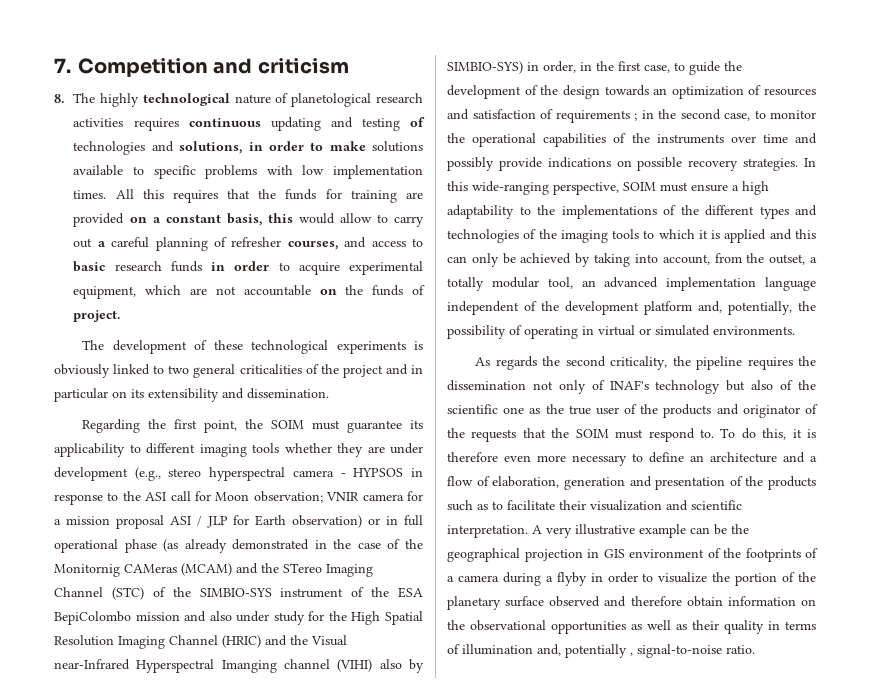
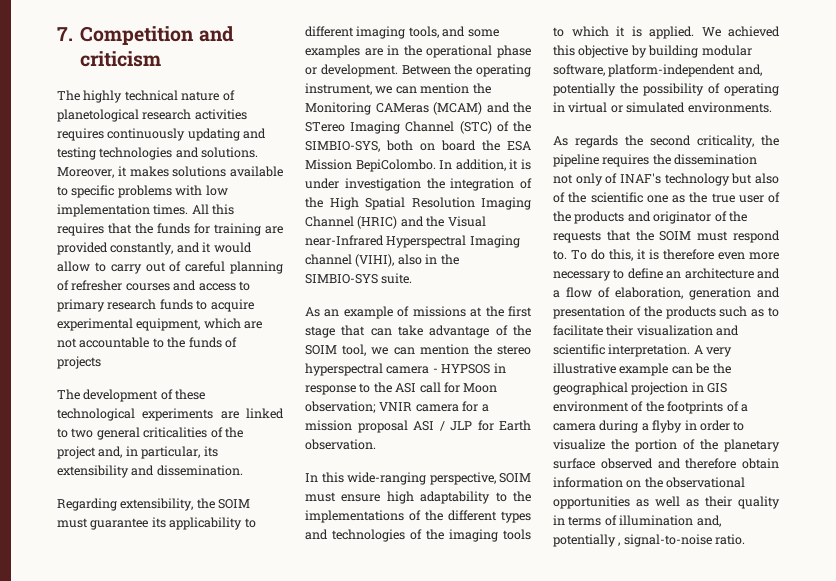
[54,94,64,103] 8. -> (162, 59) none
[142,93,230,106] technological -> [124,90,178,101] technical
[188,118,261,127] continuous -> [107,128,186,141] continuously
[410,117,425,127] of -> (96, 153) none
[179,141,366,154] solutions, in order to make -> [201,147,259,158] [57,166,169,178] solutions. Moreover, it makes
[129,213,293,226] on a constant basis, this -> [110,242,212,255] constantly, and it
[97,241,106,247] a -> [169,261,182,272] of
[287,241,338,250] courses, -> [125,283,170,291] courses
[73,261,106,272] basic -> [57,299,105,312] primary
[211,261,270,271] in order -> (193, 304) none
[319,289,337,295] on -> [152,338,164,348] to
[73,310,121,322] project. -> [57,356,101,369] projects
[413,341,423,350] [54,364,110,378] is obviously -> [220,411,239,419] are
[385,364,424,375] [54,388,127,402] and in particular on -> [98,446,201,459] and, in particular,
[148,419,238,433] the first point, -> [120,498,194,511] extensibility,
[252,443,423,457] [54,467,161,481] tools whether they are under development (e.g., -> [408,26,499,38] [305,45,531,58] [305,64,531,77] [305,83,491,95] [305,102,531,115] [305,121,531,134] [305,140,531,152] [305,159,531,172] [305,178,532,191] [305,197,531,210] [305,216,486,229] [305,235,520,248] [305,254,459,267] [305,273,413,284] [305,306,532,319] [305,325,531,338] [305,344,492,356] tools, and some examples are in the operational phase or development. Between the operating instrument, we can mention the Monitoring CAMeras (MCAM) and the STereo Imaging Channel (STC) of the SIMBIO-SYS, both on board the ESA Mission BepiColombo. In addition, it is under investigation the integration of the High Spatial Resolution Imaging Channel (HRIC) and the Visual near-Infrared Hyperspectral Imaging channel (VIHI), also in the SIMBIO-SYS suite. // As an example of missions at the first stage that can take advantage of the SOIM tool, we can mention the
[292,515,424,528] [54,539,423,553] [54,563,373,577] [54,587,423,600] [54,611,423,625] [54,635,347,649] [54,659,424,673] [447,61,742,75] [447,85,816,99] [447,109,816,123] [447,133,817,147] [447,157,799,171] observation) or in full operational phase (as already demonstrated in the case of the Monitornig CAMeras (MCAM) and the STereo Imaging Channel (STC) of the SIMBIO-SYS instrument of the ESA BepiColombo mission and also under study for the High Spatial Resolution Imaging Channel (HRIC) and the Visual near-Infrared Hyperspectral Imanging channel (VIHI) also by SIMBIO-SYS) in order, in the first case, to guide the development of the design towards an optimization of resources and satisfaction of requirements ; in the second case, to monitor the operational capabilities of the instruments over time and possibly provide indications on possible recovery strategies. -> [305,439,376,450] observation. //
[732,185,739,191] a -> (381, 498) none
[724,229,816,243] [447,253,817,267] [447,277,816,291] [447,301,792,315] applied and this can only be achieved by taking into account, from the outset, a totally modular tool, an advanced implementation language independent of the development platform and, potentially, -> [649,26,780,39] [553,45,752,58] [553,64,762,77] [553,83,616,96] applied. We achieved this objective by building modular software, platform-independent and, potentially

